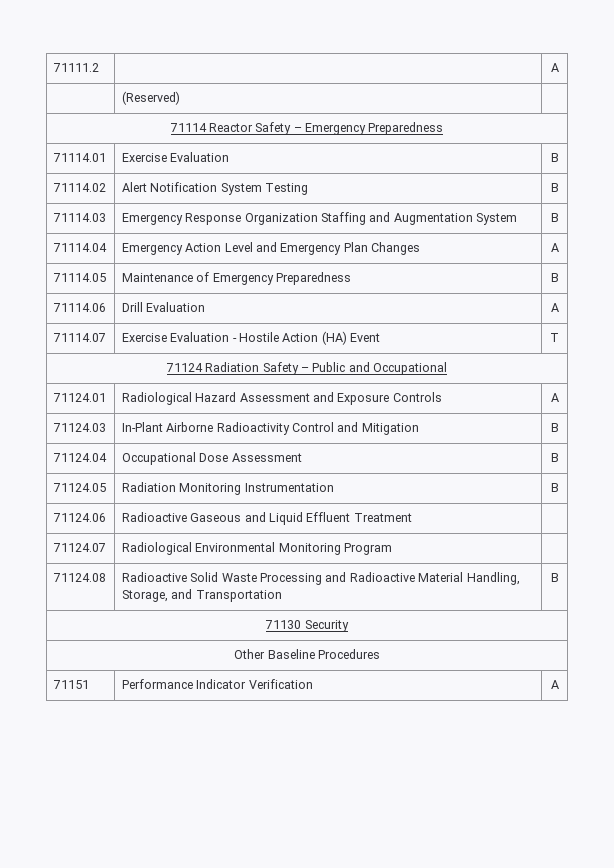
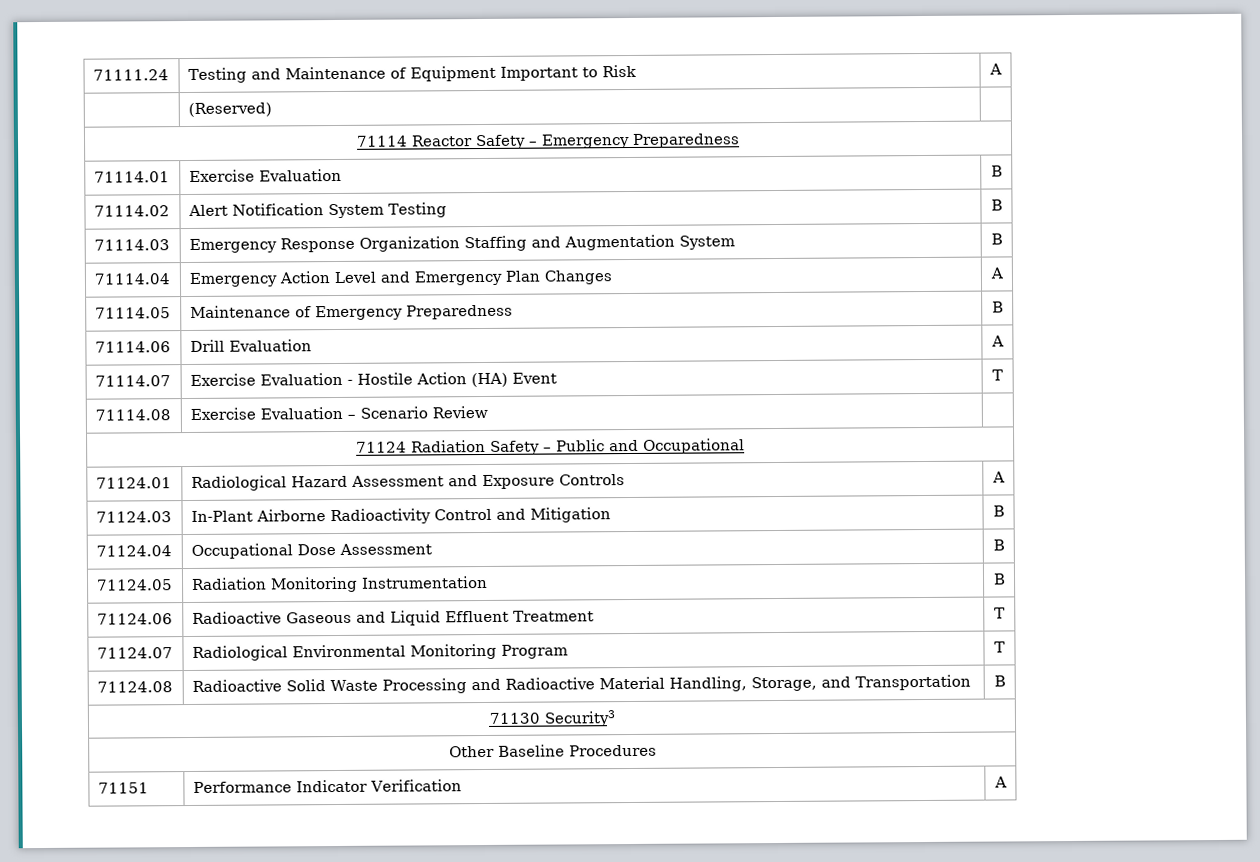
[52,63,99,72] 71111.2 | -> [92,69,169,81] [187,64,637,84] 71111.24 | Testing and Maintenance of Equipment Important to Risk
(559, 337) none -> [94,409,171,421] [189,405,488,420] // 71114.08 | Exercise Evaluation – Scenario Review |
(412, 517) none -> [994,607,1005,619] T
(393, 549) none -> [994,641,1005,653] T
[304,620,349,632] Security -> [543,710,616,727] Security3

